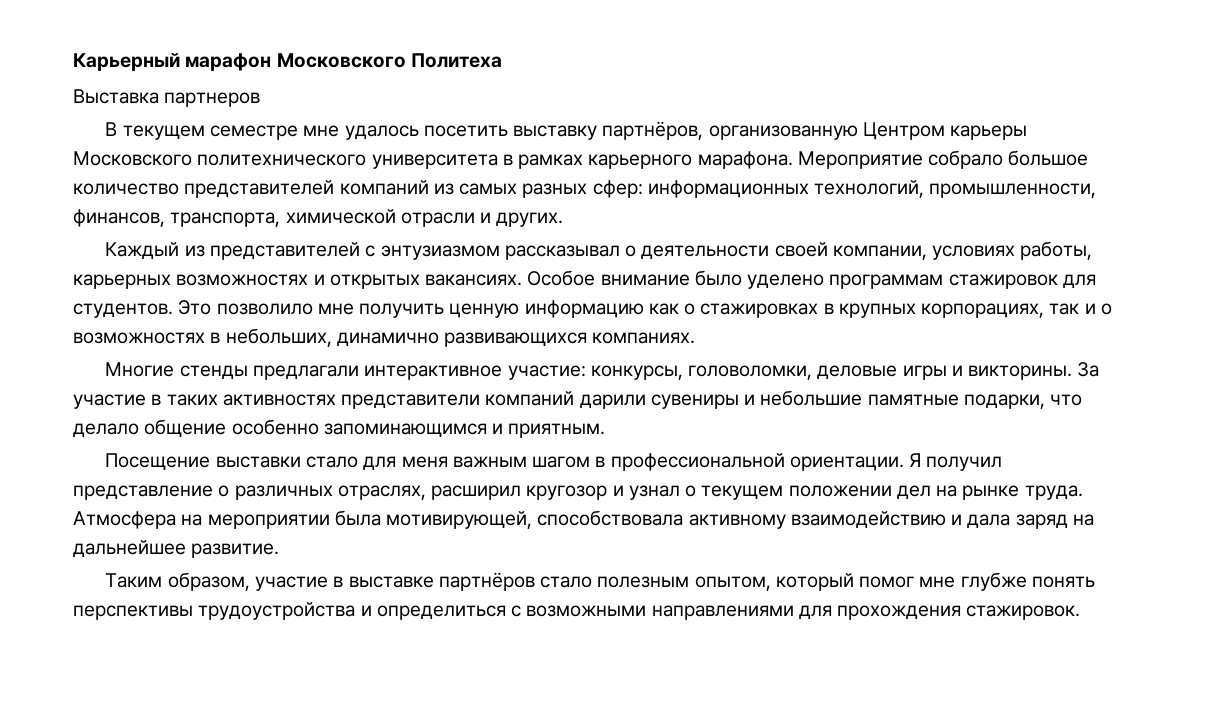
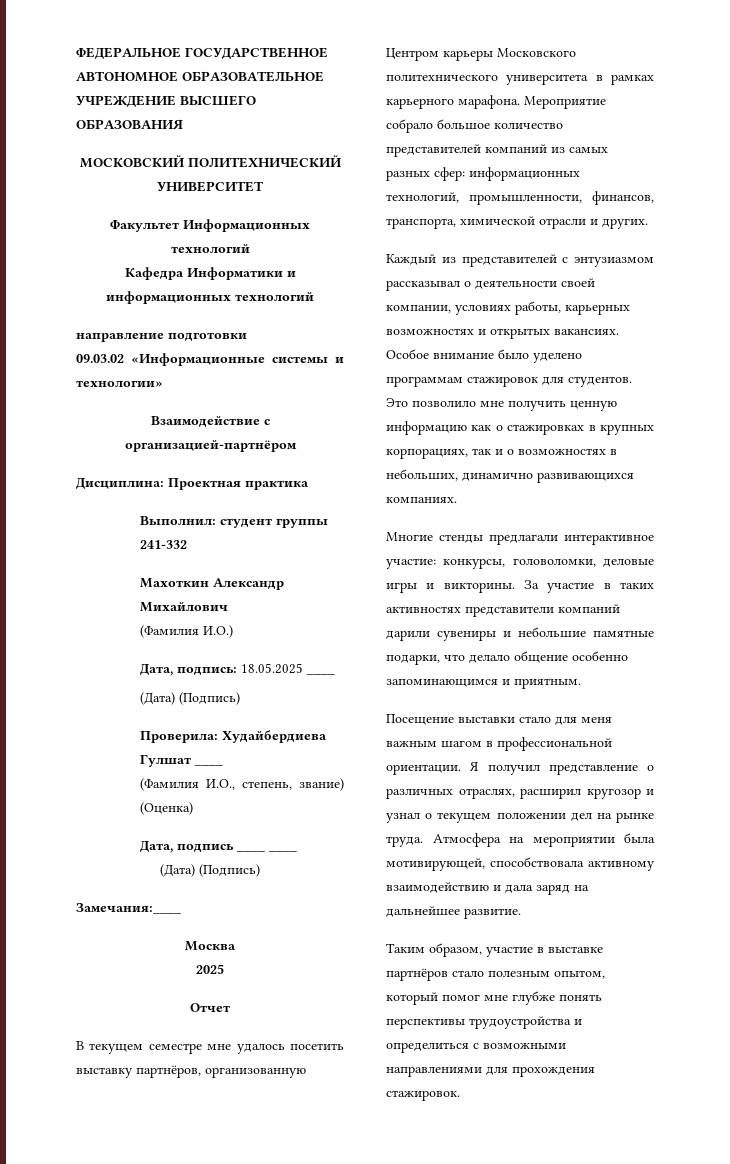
[73,53,502,71] [73,89,261,107] Карьерный марафон Московского Политеха // Выставка партнеров -> [76,47,328,60] [76,71,324,82] [76,95,256,108] [76,119,183,129] [79,155,342,168] [157,181,264,192] [110,219,310,232] [170,243,250,253] [124,267,296,280] [106,291,314,304] [76,332,247,342] [76,353,344,366] [76,380,163,387] [150,415,270,428] [124,439,297,452] [76,478,309,490] [139,516,328,528] [139,540,187,549] [139,578,284,590] [139,601,228,612] [139,625,233,638] [139,663,335,676] [139,692,240,705] [139,730,327,743] [139,754,223,767] [139,778,344,791] [139,802,193,815] [139,841,297,853] [160,864,260,877] [76,903,181,914] [185,941,236,951] [196,964,224,974] [190,1003,230,1012] ФЕДЕРАЛЬНОЕ ГОСУДАРСТВЕННОЕ АВТОНОМНОЕ ОБРАЗОВАТЕЛЬНОЕ УЧРЕЖДЕНИЕ ВЫСШЕГО ОБРАЗОВАНИЯ // МОСКОВСКИЙ ПОЛИТЕХНИЧЕСКИЙ УНИВЕРСИТЕТ // Факультет Информационных технологий // Кафедра Информатики и информационных технологий // направление подготовки // 09.03.02 «Информационные системы и технологии» // Взаимодействие с организацией-партнёром // Дисциплина: Проектная практика // Выполнил: студент группы 241-332 // Махоткин Александр Михайлович // (Фамилия И.О.) // Дата, подпись: 18.05.2025 ____ // (Дата) (Подпись) // Проверила: Худайбердиева Гулшат ____ // (Фамилия И.О., степень, звание) (Оценка) // Дата, подпись ____ ____ // (Дата) (Подпись) // Замечания:____ // Москва // 2025 // Отчет

